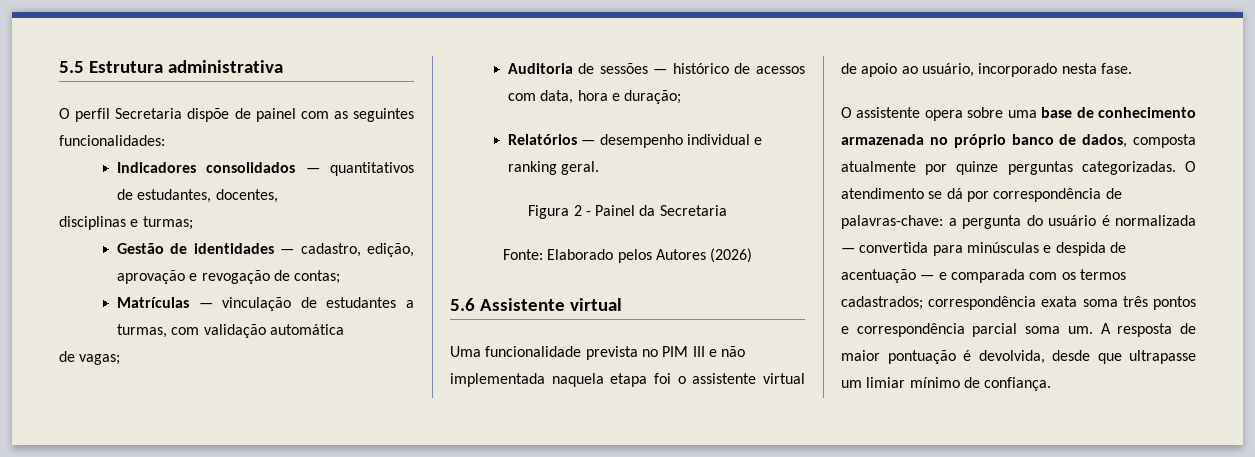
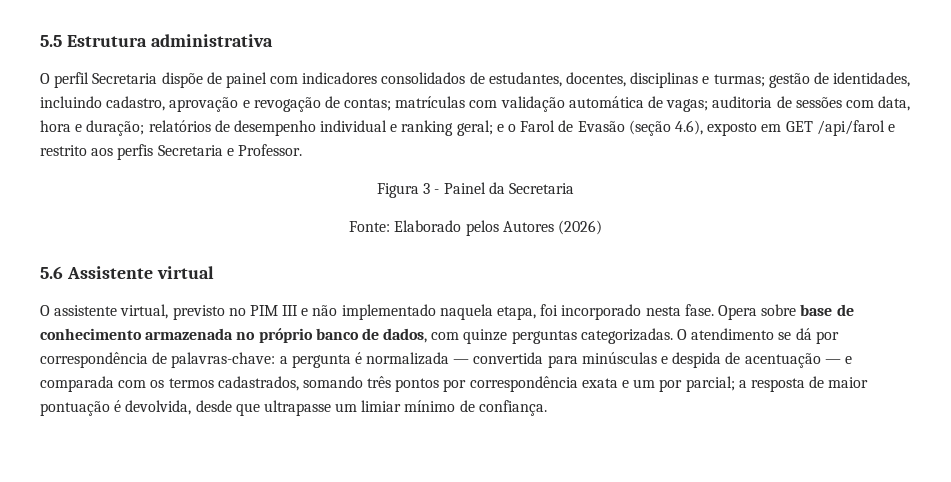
[333,108,414,122] [59,135,165,146] [116,162,415,176] as seguintes funcionalidades: // Indicadores consolidados — quantitativos -> [302,72,466,84] indicadores consolidados
(278, 196) // -> (627, 79) none
[116,243,414,257] // Gestão de identidades — cadastro, edição, -> [768,72,911,88] [40,96,166,111] gestão de identidades, incluindo cadastro,
[116,297,415,311] [116,324,167,338] // Matrículas — vinculação de estudantes a turmas, -> [395,96,466,108] matrículas
(344, 329) // -> (644, 102) none
[507,63,573,74] // Auditoria -> [712,96,773,108] auditoria
[653,63,805,74] — histórico de acessos -> (842, 102) none
[507,134,596,145] // Relatórios — -> [148,120,230,132] relatórios de
[561,161,600,175] geral. -> [456,120,895,136] [40,144,302,160] geral; e o Farol de Evasão (seção 4.6), exposto em GET /api/farol e restrito aos perfis Secretaria e Professor.
[573,205,582,216] 2 -> [423,183,431,194] 3
[450,346,638,360] Uma funcionalidade prevista -> [40,304,225,320] O assistente virtual, previsto
[450,373,805,387] [841,63,1132,77] [841,107,1037,121] implementada naquela etapa foi o assistente virtual de apoio ao usuário, incorporado nesta fase. // O assistente opera sobre uma -> [341,304,797,320] implementado naquela etapa, foi incorporado nesta fase. Opera sobre
[1133,134,1196,148] [841,161,948,175] composta atualmente por -> [431,332,460,340] com
[1026,215,1096,226] do usuário -> (351, 361) none
[841,296,1196,310] [841,323,1111,337] cadastrados; correspondência exata soma três pontos e correspondência parcial soma um. A -> [217,376,747,392] cadastrados, somando três pontos por correspondência exata e um por parcial; a

